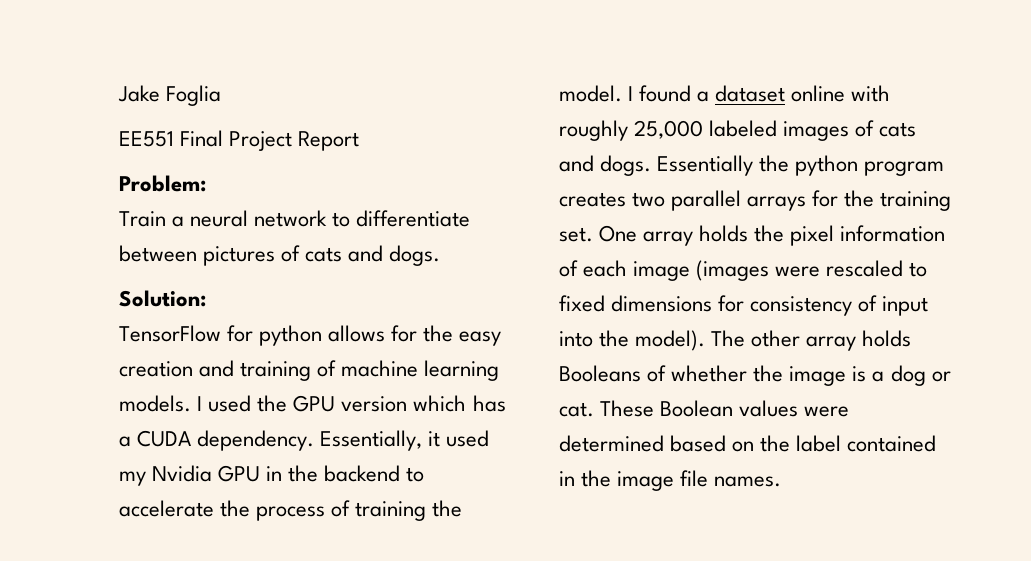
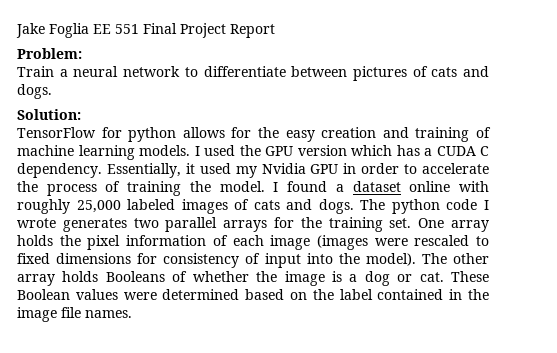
[119,131,174,147] // EE551 -> [93,24,139,34] EE 551
(192, 438) none -> [480,146,489,156] C
[288,465,401,482] the backend -> [361,163,400,174] order
[657,155,945,176] [559,192,626,207] Essentially the python program creates -> [360,199,490,214] [17,218,127,232] The python code I wrote generates

